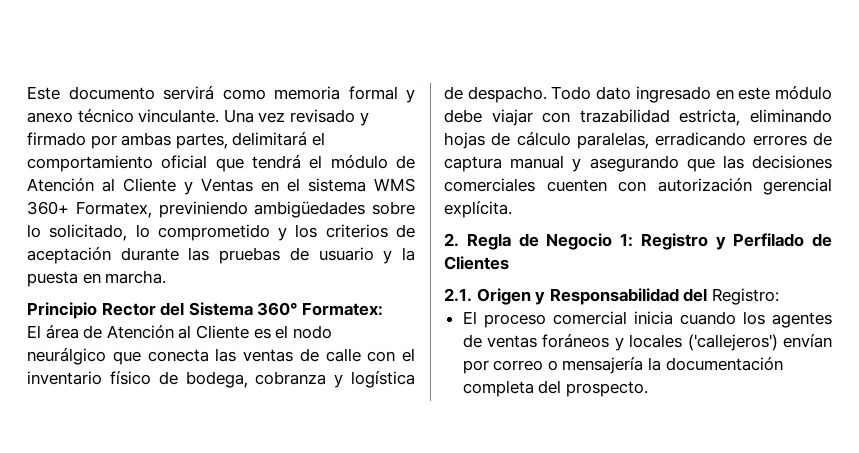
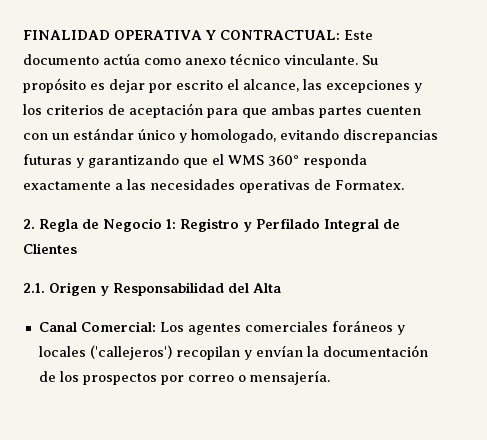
[27,86,415,103] [27,109,369,126] [27,132,325,149] [27,155,415,172] [27,178,415,195] [27,201,415,218] [27,224,270,241] Este documento servirá como memoria formal y anexo técnico vinculante. Una vez revisado y firmado por ambas partes, delimitará el comportamiento oficial que tendrá el módulo de Atención al Cliente y Ventas en el sistema WMS 360+ Formatex, previniendo ambigüedades sobre lo solicitado, lo comprometido -> [23,30,373,40] [23,53,378,65] [23,78,410,93] FINALIDAD OPERATIVA Y CONTRACTUAL: Este documento actúa como anexo técnico vinculante. Su propósito es dejar por escrito el alcance, las excepciones
[120,247,416,264] [27,270,167,287] [27,302,383,319] [27,325,332,339] [27,348,415,365] [27,371,415,388] [444,86,832,103] [444,109,832,126] [444,132,832,149] [444,155,832,172] [444,178,832,195] [444,201,512,218] durante las pruebas de usuario y la puesta en marcha. // Principio Rector del Sistema 360° Formatex: // El área de Atención al Cliente es el nodo neurálgico que conecta las ventas de calle con el inventario físico de bodega, cobranza y logística de despacho. Todo dato ingresado en este módulo debe viajar con trazabilidad estricta, eliminando hojas de cálculo paralelas, erradicando errores de captura manual y asegurando que las decisiones comerciales cuenten con autorización gerencial explícita. -> [207,104,421,118] [23,128,438,143] [23,154,367,168] [23,179,404,193] para que ambas partes cuenten con un estándar único y homologado, evitando discrepancias futuras y garantizando que el WMS 360° responda exactamente a las necesidades operativas de Formatex.
(805, 240) none -> [324,219,379,232] Integral
[711,288,779,305] [462,311,832,328] [462,334,832,351] [462,357,783,374] [462,380,648,397] Registro: // El proceso comercial inicia cuando los agentes de ventas foráneos y locales ('callejeros') envían por correo o mensajería la documentación completa del prospecto. -> [253,283,281,293] [38,320,405,335] [38,345,428,360] [38,370,330,385] Alta // Canal Comercial: Los agentes comerciales foráneos y locales ('callejeros') recopilan y envían la documentación de los prospectos por correo o mensajería.

